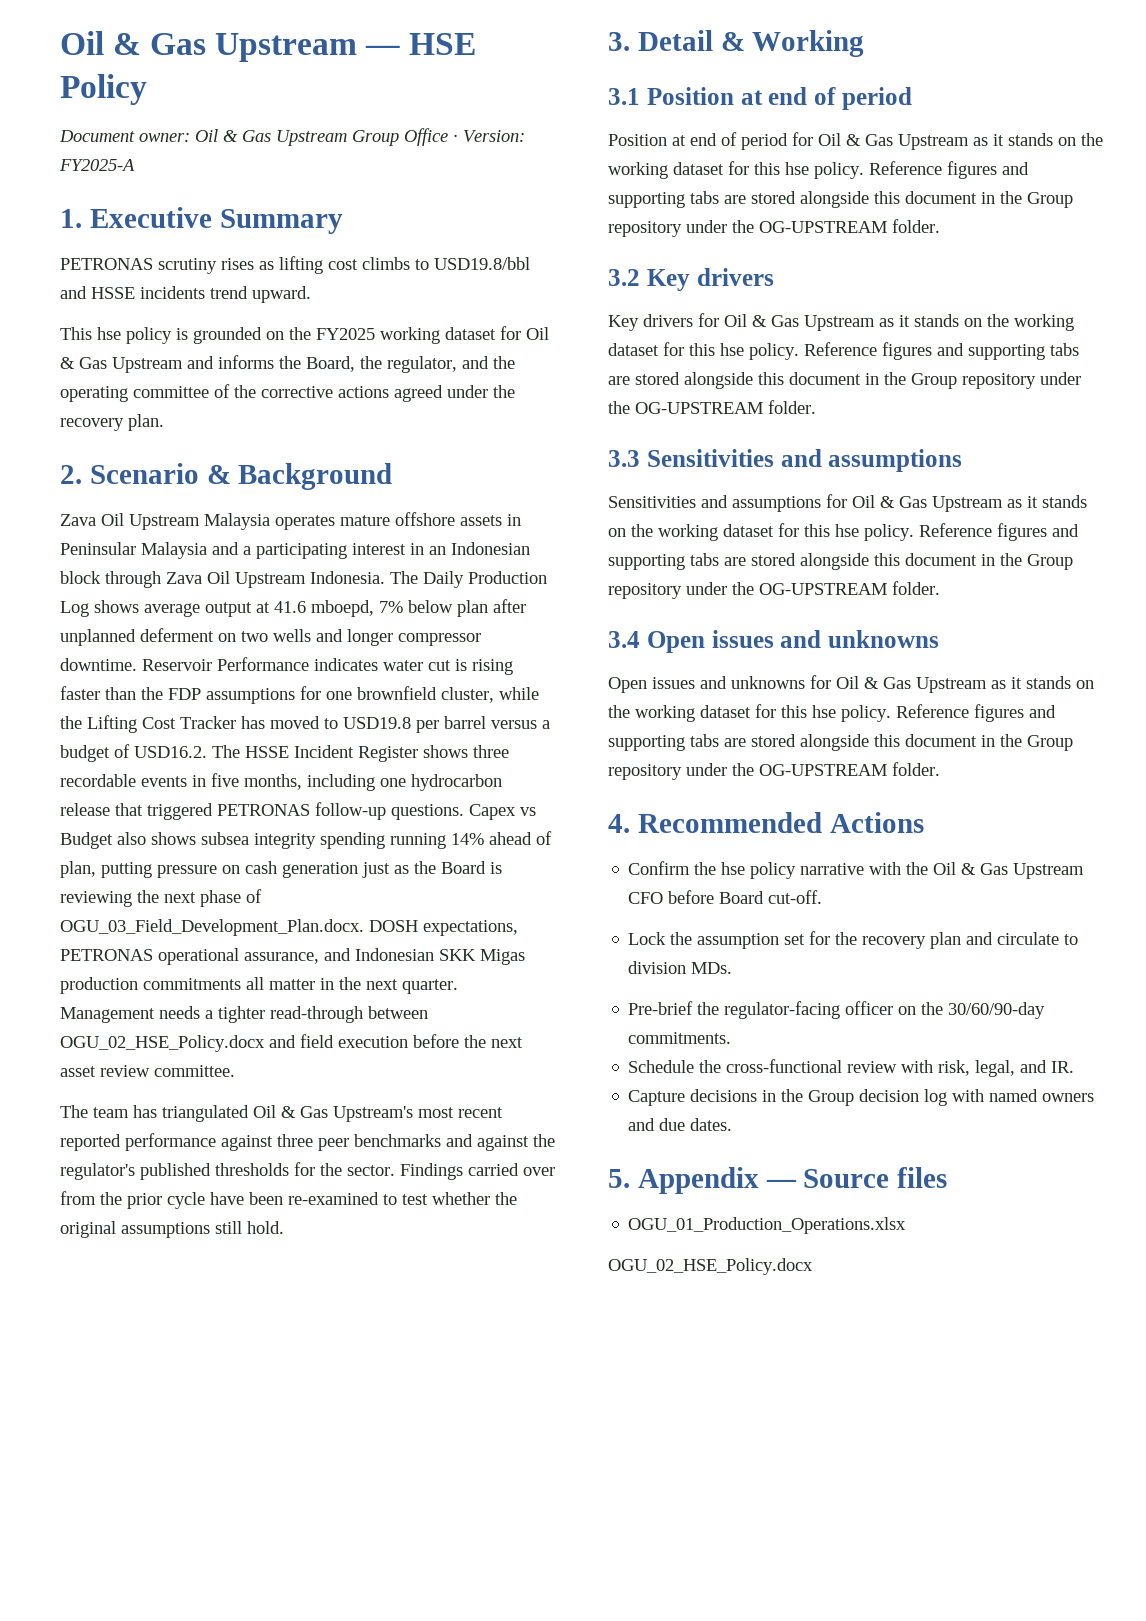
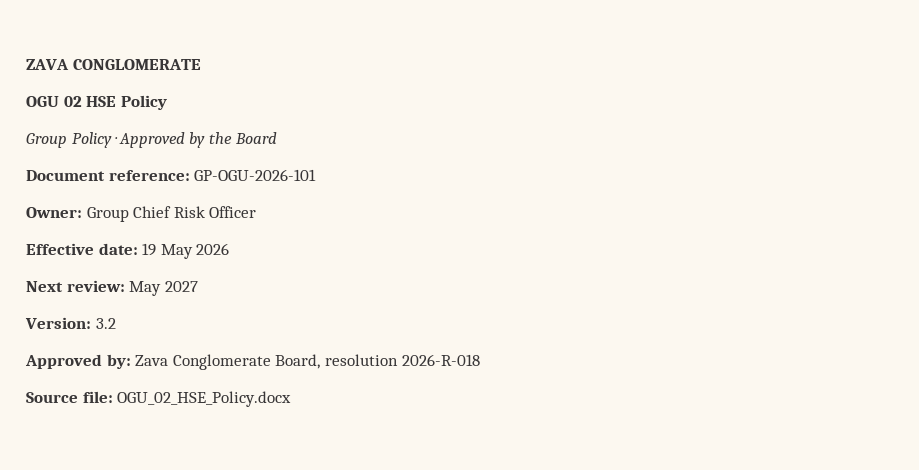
[60,31,477,62] [60,74,147,105] [59,128,525,146] [59,159,135,171] [60,207,343,234] [60,256,530,274] [60,286,311,303] [60,326,549,344] [60,355,515,373] [60,384,515,402] [60,414,164,431] [60,463,393,490] [60,512,521,530] [60,542,530,559] [60,571,547,588] [60,599,526,617] [60,628,481,646] [60,657,513,675] [60,686,539,704] [60,715,550,733] [60,744,509,762] [60,773,502,791] [60,802,536,820] [60,831,552,849] [60,861,502,878] [60,889,262,907] [60,919,518,936] [60,948,525,965] [60,977,458,994] [60,1006,428,1023] [60,1034,523,1052] [60,1065,235,1077] [60,1105,503,1122] [60,1133,555,1151] [60,1162,555,1180] [60,1191,517,1209] [60,1221,284,1238] [608,30,865,57] [608,87,912,110] [608,132,1103,150] [608,161,1029,179] [608,191,1073,208] [608,219,940,237] [608,268,774,291] [608,313,1074,331] [608,342,1079,360] [608,372,1081,389] [608,400,816,414] [608,449,963,472] [608,494,1087,512] [608,523,1079,541] [608,553,1073,570] [608,581,940,599] [608,630,939,653] [608,675,1094,693] [608,704,1056,722] [608,734,1073,751] [608,762,940,780] [608,812,924,833] [628,861,1085,879] [628,890,823,904] [628,931,1079,949] [628,961,733,974] [628,1001,1046,1019] [628,1032,732,1044] [628,1059,1075,1077] [628,1089,1095,1106] [628,1118,733,1131] [608,1167,948,1194] [628,1217,907,1234] Oil & Gas Upstream — HSE Policy // Document owner: Oil & Gas Upstream Group Office · Version: FY2025-A // 1. Executive Summary // PETRONAS scrutiny rises as lifting cost climbs to USD19.8/bbl and HSSE incidents trend upward. // This hse policy is grounded on the FY2025 working dataset for Oil & Gas Upstream and informs the Board, the regulator, and the operating committee of the corrective actions agreed under the recovery plan. // 2. Scenario & Background // Zava Oil Upstream Malaysia operates mature offshore assets in Peninsular Malaysia and a participating interest in an Indonesian block through Zava Oil Upstream Indonesia. The Daily Production Log shows average output at 41.6 mboepd, 7% below plan after unplanned deferment on two wells and longer compressor downtime. Reservoir Performance indicates water cut is rising faster than the FDP assumptions for one brownfield cluster, while the Lifting Cost Tracker has moved to USD19.8 per barrel versus a budget of USD16.2. The HSSE Incident Register shows three recordable events in five months, including one hydrocarbon release that triggered PETRONAS follow-up questions. Capex vs Budget also shows subsea integrity spending running 14% ahead of plan, putting pressure on cash generation just as the Board is reviewing the next phase of OGU_03_Field_Development_Plan.docx. DOSH expectations, PETRONAS operational assurance, and Indonesian SKK Migas production commitments all matter in the next quarter. Management needs a tighter read-through between OGU_02_HSE_Policy.docx and field execution before the next asset review committee. // The team has triangulated Oil & Gas Upstream's most recent reported performance against three peer benchmarks and against the regulator's published thresholds for the sector. Findings carried over from the prior cycle have been re-examined to test whether the original assumptions still hold. // 3. Detail & Working // 3.1 Position at end of period // Position at end of period for Oil & Gas Upstream as it stands on the working dataset for this hse policy. Reference figures and supporting tabs are stored alongside this document in the Group repository under the OG-UPSTREAM folder. // 3.2 Key drivers // Key drivers for Oil & Gas Upstream as it stands on the working dataset for this hse policy. Reference figures and supporting tabs are stored alongside this document in the Group repository under the OG-UPSTREAM folder. // 3.3 Sensitivities and assumptions // Sensitivities and assumptions for Oil & Gas Upstream as it stands on the working dataset for this hse policy. Reference figures and supporting tabs are stored alongside this document in the Group repository under the OG-UPSTREAM folder. // 3.4 Open issues and unknowns // Open issues and unknowns for Oil & Gas Upstream as it stands on the working dataset for this hse policy. Reference figures and supporting tabs are stored alongside this document in the Group repository under the OG-UPSTREAM folder. // 4. Recommended Actions // Confirm the hse policy narrative with the Oil & Gas Upstream CFO before Board cut-off. // Lock the assumption set for the recovery plan and circulate to division MDs. // Pre-brief the regulator-facing officer on the 30/60/90-day commitments. // Schedule the cross-functional review with risk, legal, and IR. // Capture decisions in the Group decision log with named owners and due dates. // 5. Appendix — Source files // OGU_01_Production_Operations.xlsx // -> [26,59,201,70] [26,95,167,110] [26,132,277,148] [26,169,317,181] [26,206,257,222] [26,243,230,259] [26,280,198,296] [25,317,116,329] [25,354,480,370] [26,391,113,403] ZAVA CONGLOMERATE // OGU 02 HSE Policy // Group Policy · Approved by the Board // Document reference: GP-OGU-2026-101 // Owner: Group Chief Risk Officer // Effective date: 19 May 2026 // Next review: May 2027 // Version: 3.2 // Approved by: Zava Conglomerate Board, resolution 2026-R-018 // Source file:

